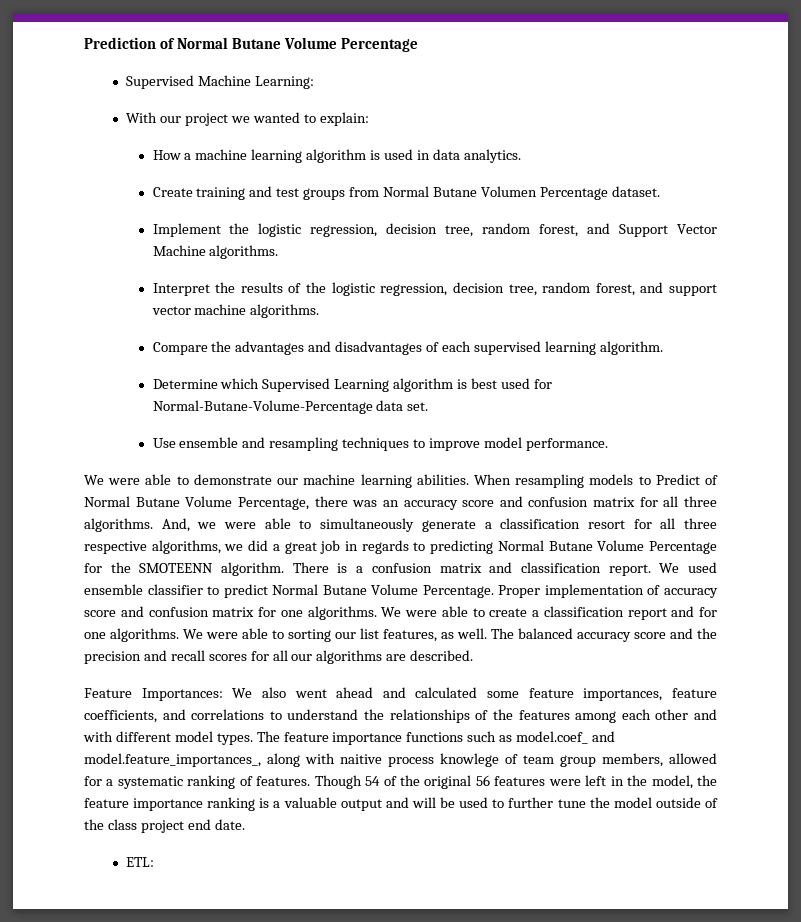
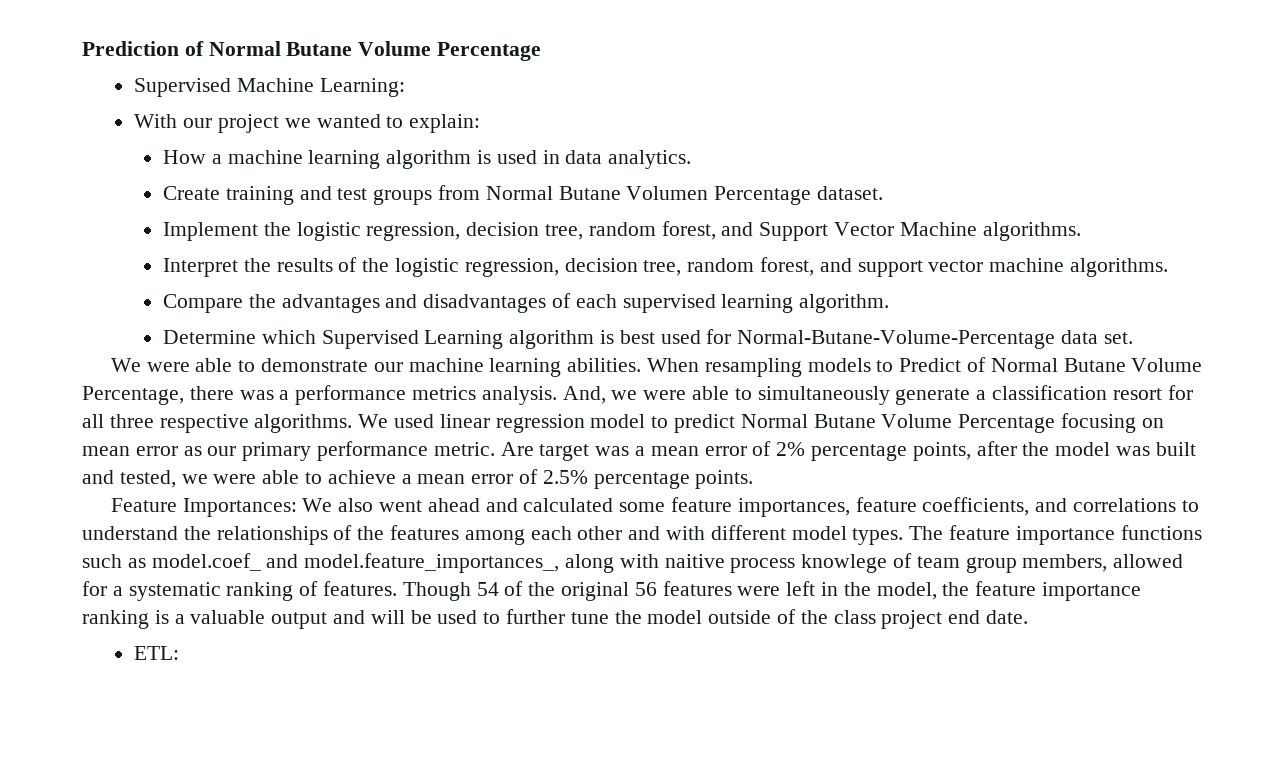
[152,437,608,451] // Use ensemble and resampling techniques to improve model performance. -> (1133, 338) none
[382,496,717,510] [84,518,153,532] an accuracy score and confusion matrix for all three algorithms. -> [279,385,557,405] a performance metrics analysis.
[151,540,717,554] [84,562,718,576] [84,584,203,595] algorithms, we did a great job in regards to predicting Normal Butane Volume Percentage for the SMOTEENN algorithm. There is a confusion matrix and classification report. We used ensemble classifier -> [254,414,646,433] algorithms. We used linear regression model
[422,584,718,598] [84,606,717,620] [84,628,717,642] [84,650,474,664] Percentage. Proper implementation of accuracy score and confusion matrix for one algorithms. We were able to create a classification report and for one algorithms. We were able to sorting our list features, as well. The balanced accuracy score and the precision and recall scores for all our algorithms are described. -> [958,413,1164,433] [82,441,1196,461] [82,469,754,489] Percentage focusing on mean error as our primary performance metric. Are target was a mean error of 2% percentage points, after the model was built and tested, we were able to achieve a mean error of 2.5% percentage points.

